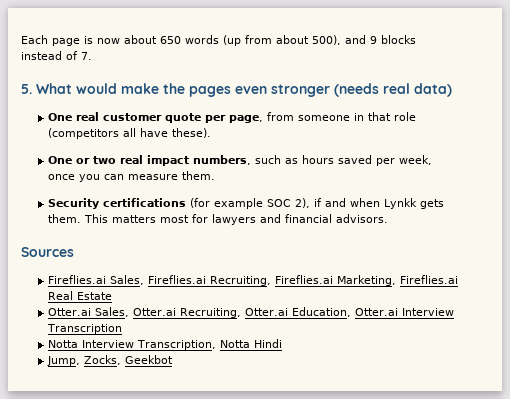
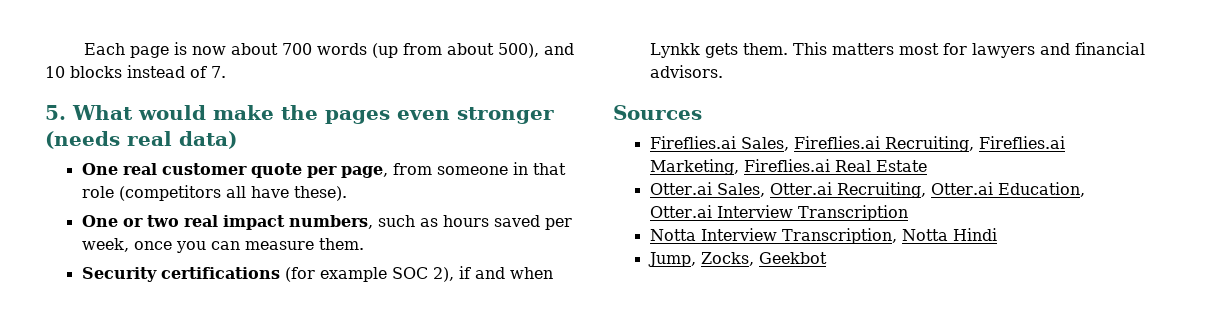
[160,36,181,44] 650 -> [281,43,312,55] 700
[370,36,377,44] 9 -> [45,66,65,78] 10

